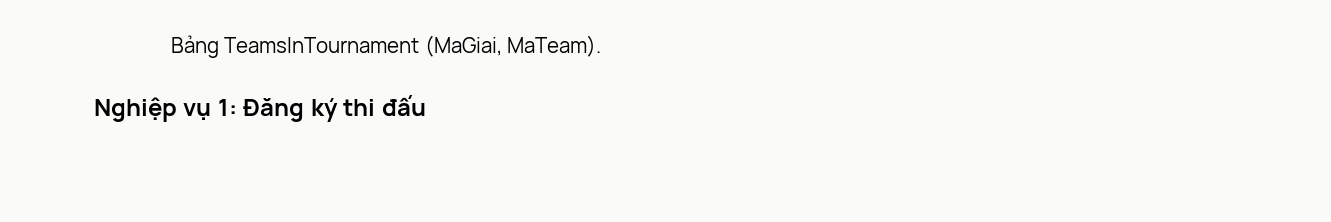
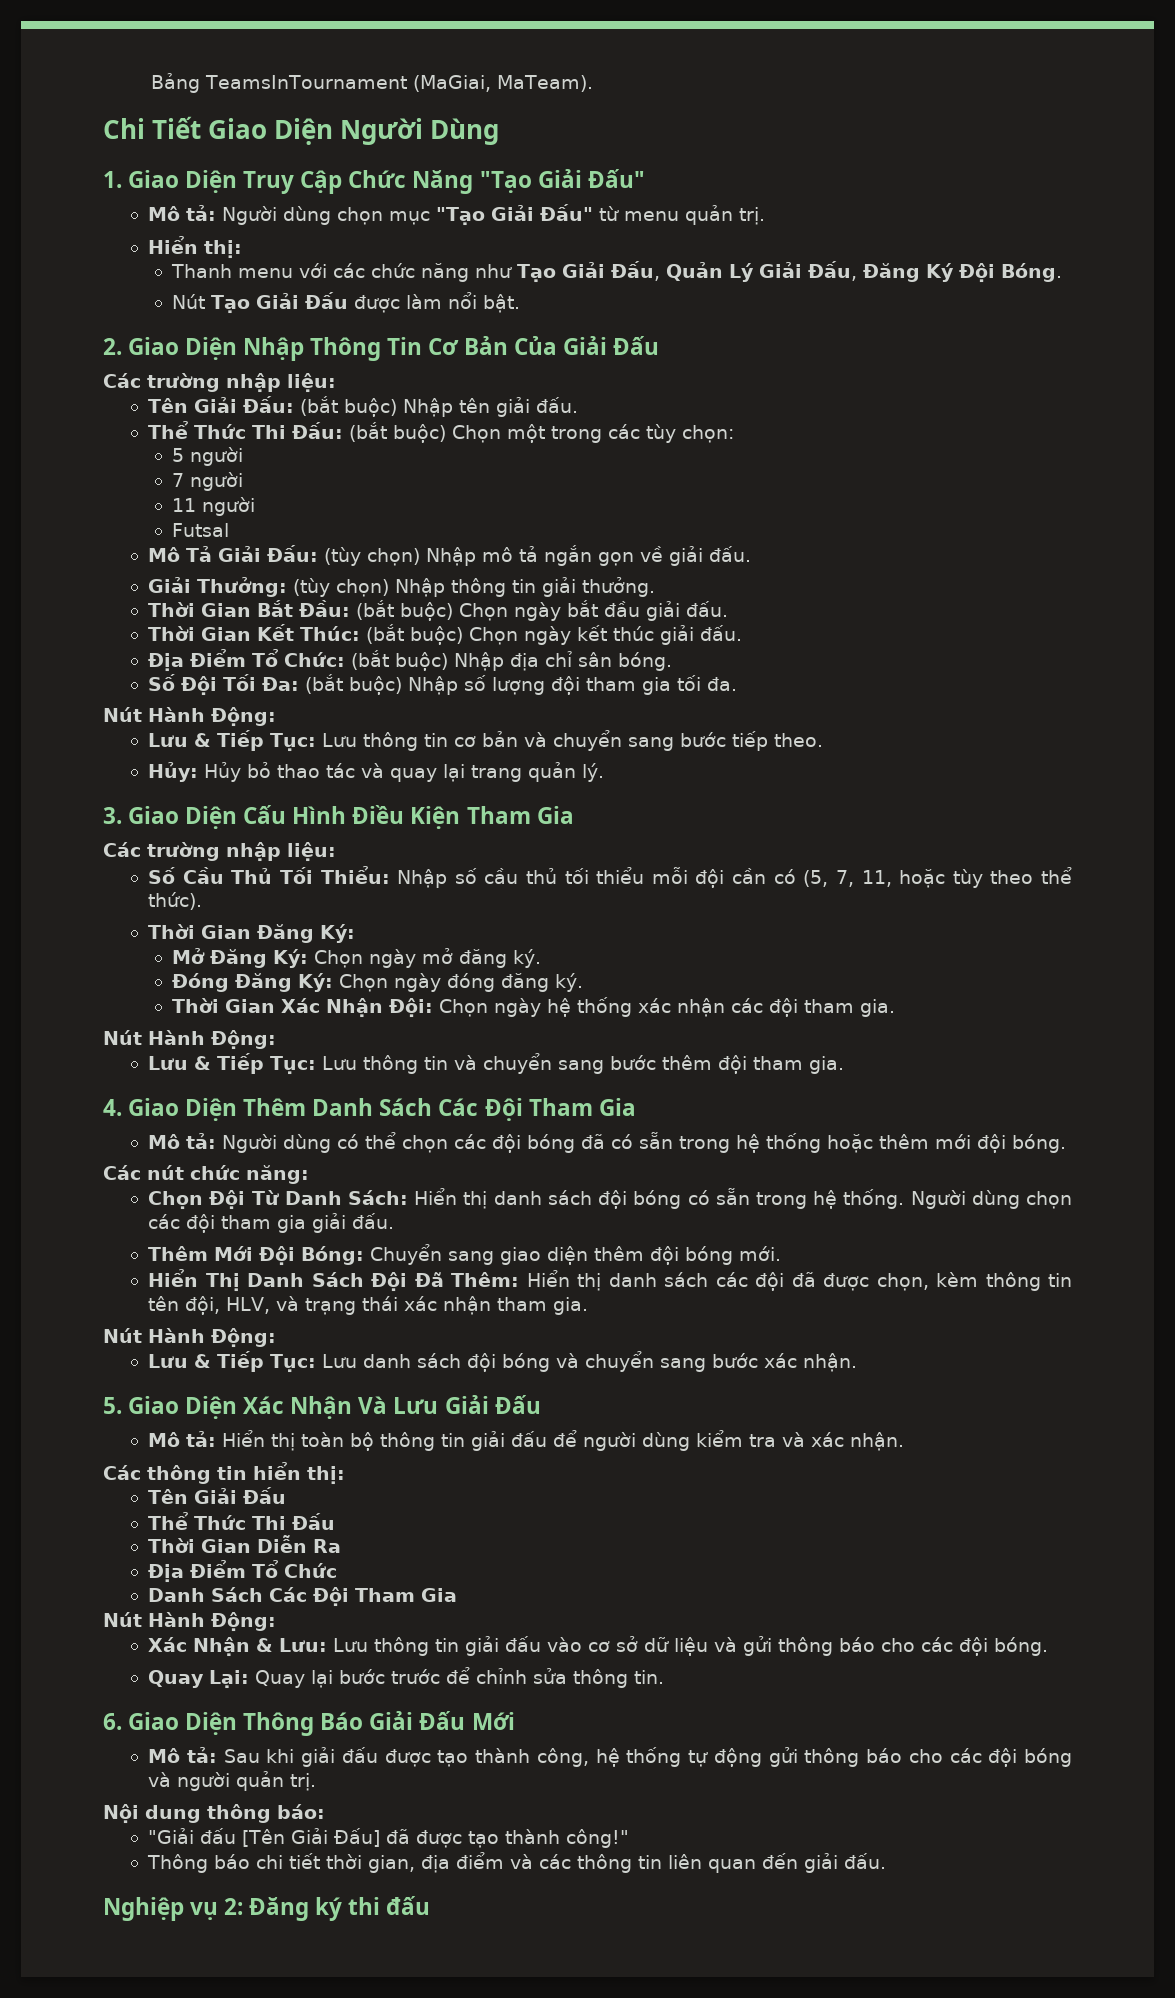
(602, 46) none -> [103,116,500,145] [103,169,645,194] [148,204,766,226] [148,235,243,259] [171,261,1063,283] [172,292,521,314] [103,336,659,361] [103,373,336,393] [148,396,579,417] [148,420,735,443] [172,447,244,466] [172,472,244,491] [172,497,256,516] [172,523,230,537] [148,545,752,566] [148,576,656,597] [148,600,729,621] [148,624,743,645] [148,648,673,672] [148,674,738,696] [103,707,276,727] [148,730,824,752] [148,761,605,782] [103,805,574,829] [103,842,336,862] [148,865,1072,888] [148,892,203,910] [148,924,356,943] [172,947,542,968] [172,973,584,992] [172,997,896,1018] [103,1030,276,1050] [148,1053,845,1075] [103,1098,636,1121] [148,1132,1067,1153] [103,1165,309,1184] [148,1188,1072,1210] [148,1213,395,1233] [148,1244,782,1266] [148,1268,1072,1292] [148,1296,589,1315] [103,1328,276,1348] [148,1351,858,1373] [103,1395,541,1419] [148,1430,905,1451] [103,1461,345,1485] [148,1487,287,1504] [148,1511,336,1530] [148,1535,342,1553] [148,1559,338,1583] [148,1587,458,1607] [103,1612,276,1632] [148,1636,1049,1657] [148,1667,665,1689] [103,1711,515,1736] [148,1746,1072,1767] [148,1771,317,1791] [103,1804,325,1824] [148,1828,630,1848] [147,1852,887,1873] // Chi Tiết Giao Diện Người Dùng // 1. Giao Diện Truy Cập Chức Năng "Tạo Giải Đấu" // Mô tả: Người dùng chọn mục "Tạo Giải Đấu" từ menu quản trị. // Hiển thị: // Thanh menu với các chức năng như Tạo Giải Đấu, Quản Lý Giải Đấu, Đăng Ký Đội Bóng. // Nút Tạo Giải Đấu được làm nổi bật. // 2. Giao Diện Nhập Thông Tin Cơ Bản Của Giải Đấu // Các trường nhập liệu: // Tên Giải Đấu: (bắt buộc) Nhập tên giải đấu. // Thể Thức Thi Đấu: (bắt buộc) Chọn một trong các tùy chọn: // 5 người // 7 người // 11 người // Futsal // Mô Tả Giải Đấu: (tùy chọn) Nhập mô tả ngắn gọn về giải đấu. // Giải Thưởng: (tùy chọn) Nhập thông tin giải thưởng. // Thời Gian Bắt Đầu: (bắt buộc) Chọn ngày bắt đầu giải đấu. // Thời Gian Kết Thúc: (bắt buộc) Chọn ngày kết thúc giải đấu. // Địa Điểm Tổ Chức: (bắt buộc) Nhập địa chỉ sân bóng. // Số Đội Tối Đa: (bắt buộc) Nhập số lượng đội tham gia tối đa. // Nút Hành Động: // Lưu & Tiếp Tục: Lưu thông tin cơ bản và chuyển sang bước tiếp theo. // Hủy: Hủy bỏ thao tác và quay lại trang quản lý. // 3. Giao Diện Cấu Hình Điều Kiện Tham Gia // Các trường nhập liệu: // Số Cầu Thủ Tối Thiểu: Nhập số cầu thủ tối thiểu mỗi đội cần có (5, 7, 11, hoặc tùy theo thể thức). // Thời Gian Đăng Ký: // Mở Đăng Ký: Chọn ngày mở đăng ký. // Đóng Đăng Ký: Chọn ngày đóng đăng ký. // Thời Gian Xác Nhận Đội: Chọn ngày hệ thống xác nhận các đội tham gia. // Nút Hành Động: // Lưu & Tiếp Tục: Lưu thông tin và chuyển sang bước thêm đội tham gia. // 4. Giao Diện Thêm Danh Sách Các Đội Tham Gia // Mô tả: Người dùng có thể chọn các đội bóng đã có sẵn trong hệ thống hoặc thêm mới đội bóng. // Các nút chức năng: // Chọn Đội Từ Danh Sách: Hiển thị danh sách đội bóng có sẵn trong hệ thống. Người dùng chọn các đội tham gia giải đấu. // Thêm Mới Đội Bóng: Chuyển sang giao diện thêm đội bóng mới. // Hiển Thị Danh Sách Đội Đã Thêm: Hiển thị danh sách các đội đã được chọn, kèm thông tin tên đội, HLV, và trạng thái xác nhận tham gia. // Nút Hành Động: // Lưu & Tiếp Tục: Lưu danh sách đội bóng và chuyển sang bước xác nhận. // 5. Giao Diện Xác Nhận Và Lưu Giải Đấu // Mô tả: Hiển thị toàn bộ thông tin giải đấu để người dùng kiểm tra và xác nhận. // Các thông tin hiển thị: // Tên Giải Đấu // Thể Thức Thi Đấu // Thời Gian Diễn Ra // Địa Điểm Tổ Chức // Danh Sách Các Đội Tham Gia // Nút Hành Động: // Xác Nhận & Lưu: Lưu thông tin giải đấu vào cơ sở dữ liệu và gửi thông báo cho các đội bóng. // Quay Lại: Quay lại bước trước để chỉnh sửa thông tin. // 6. Giao Diện Thông Báo Giải Đấu Mới // Mô tả: Sau khi giải đấu được tạo thành công, hệ thống tự động gửi thông báo cho các đội bóng và người quản trị. // Nội dung thông báo: // "Giải đấu [Tên Giải Đấu] đã được tạo thành công!" // Thông báo chi tiết thời gian, địa điểm và các thông tin liên quan đến giải đấu.
[217,99,237,116] 1: -> [224,1898,244,1915] 2:

